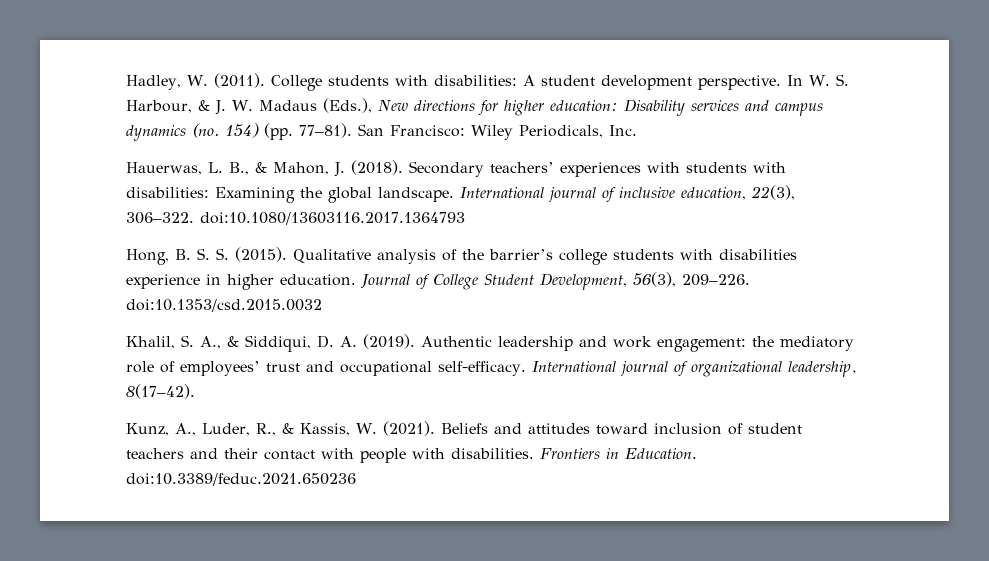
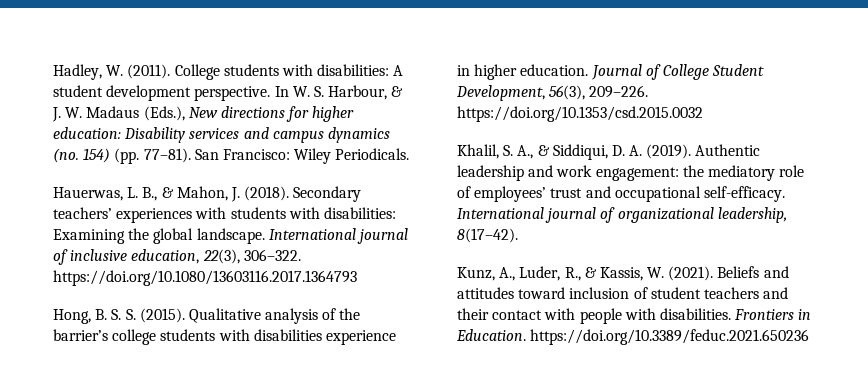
[519,125,637,138] Periodicals, Inc. -> [335,148,410,160] Periodicals.
[200,212,465,225] doi:10.1080/13603116.2017.1364793 -> [53,270,357,286] https://doi.org/10.1080/13603116.2017.1364793
[126,299,322,312] doi:10.1353/csd.2015.0032 -> [457,106,703,122] https://doi.org/10.1353/csd.2015.0032
[126,473,356,486] doi:10.3389/feduc.2021.650236 -> [530,329,810,345] https://doi.org/10.3389/feduc.2021.650236

